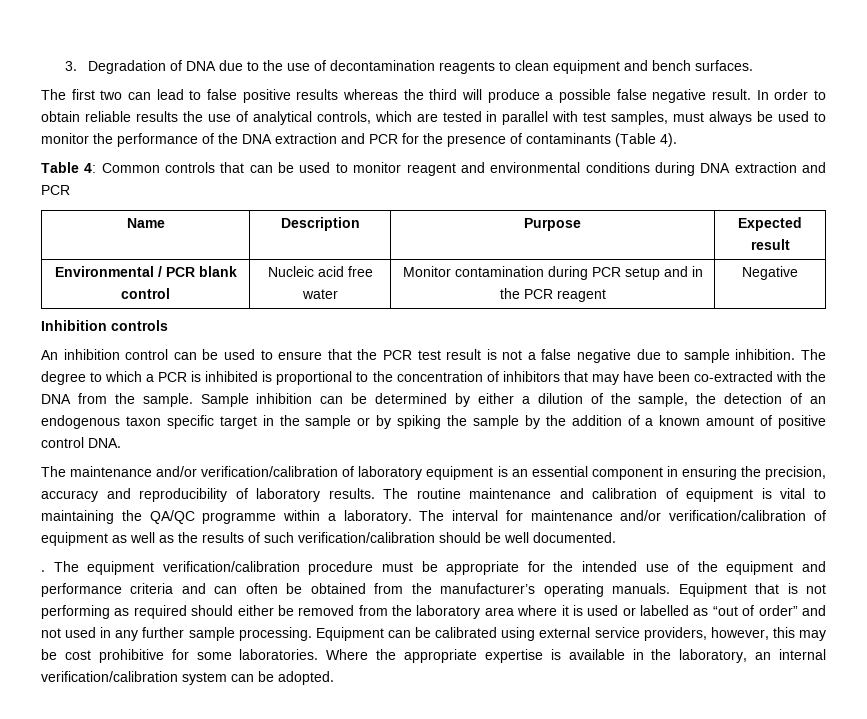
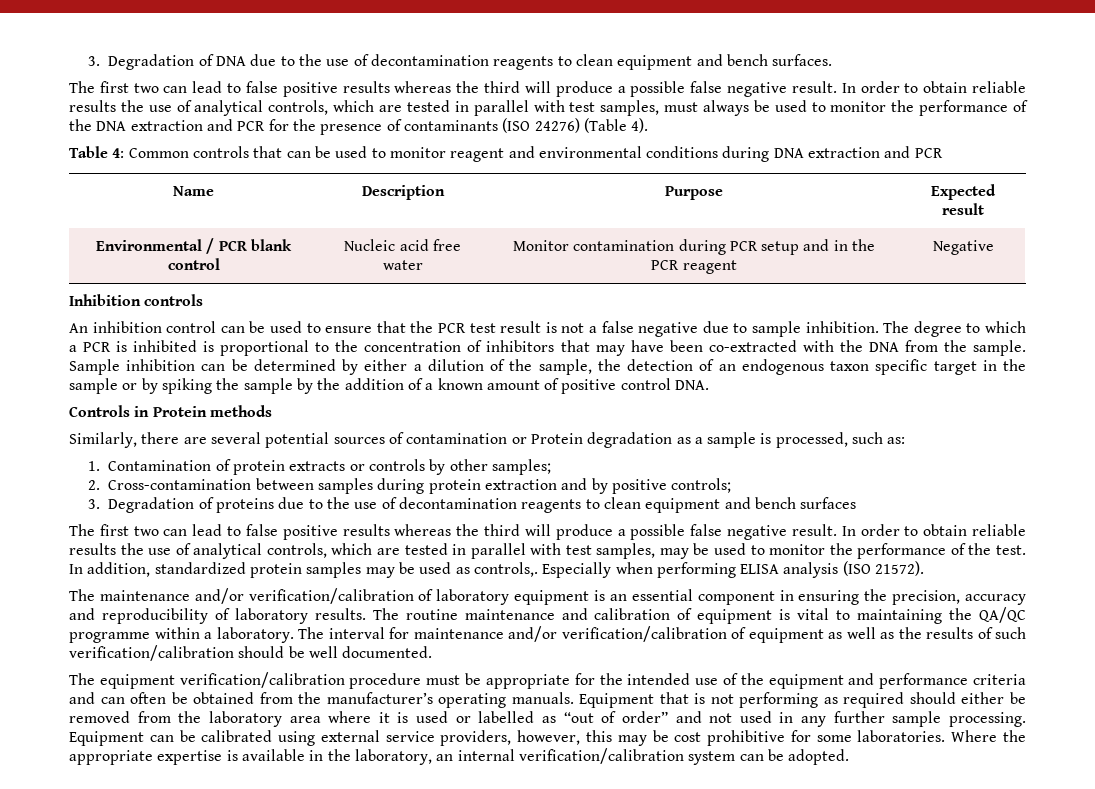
(611, 138) none -> [502,118,580,133] (ISO 24276)
(121, 443) none -> [69,405,272,417] [69,432,906,448] [88,459,551,475] [88,478,732,494] [88,497,857,513] [69,524,1027,540] [69,543,1027,559] [69,561,925,578] // Controls in Protein methods // Similarly, there are several potential sources of contamination or Protein degradation as a sample is processed, such as: // 1. Contamination of protein extracts or controls by other samples; // 2. Cross-contamination between samples during protein extraction and by positive controls; // 3. Degradation of proteins due to the use of decontamination reagents to clean equipment and bench surfaces // The first two can lead to false positive results whereas the third will produce a possible false negative result. In order to obtain reliable results the use of analytical controls, which are tested in parallel with test samples, may be used to monitor the performance of the test. In addition, standardized protein samples may be used as controls,. Especially when performing ELISA analysis (ISO 21572).
[41,570,45,572] . -> (433, 652) none

